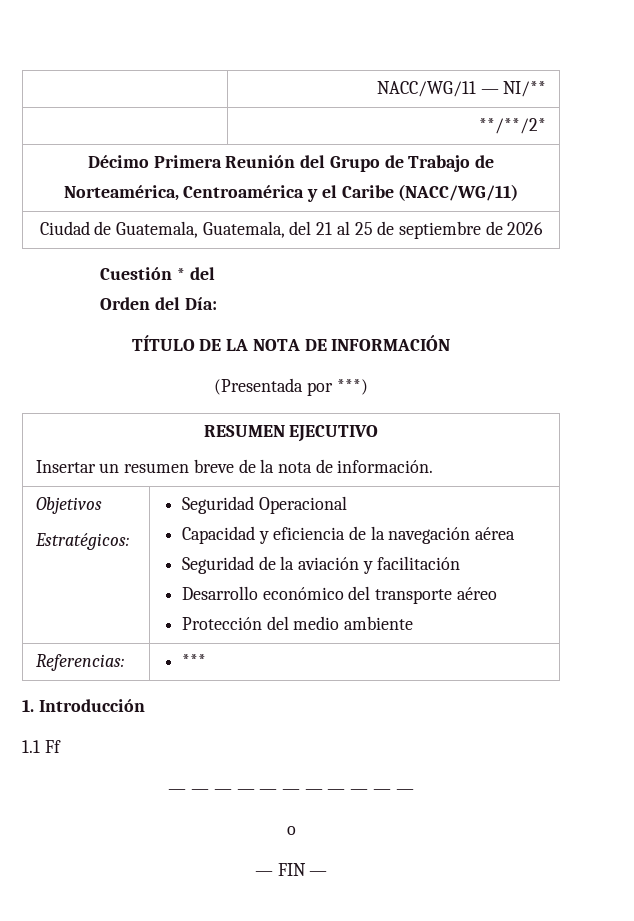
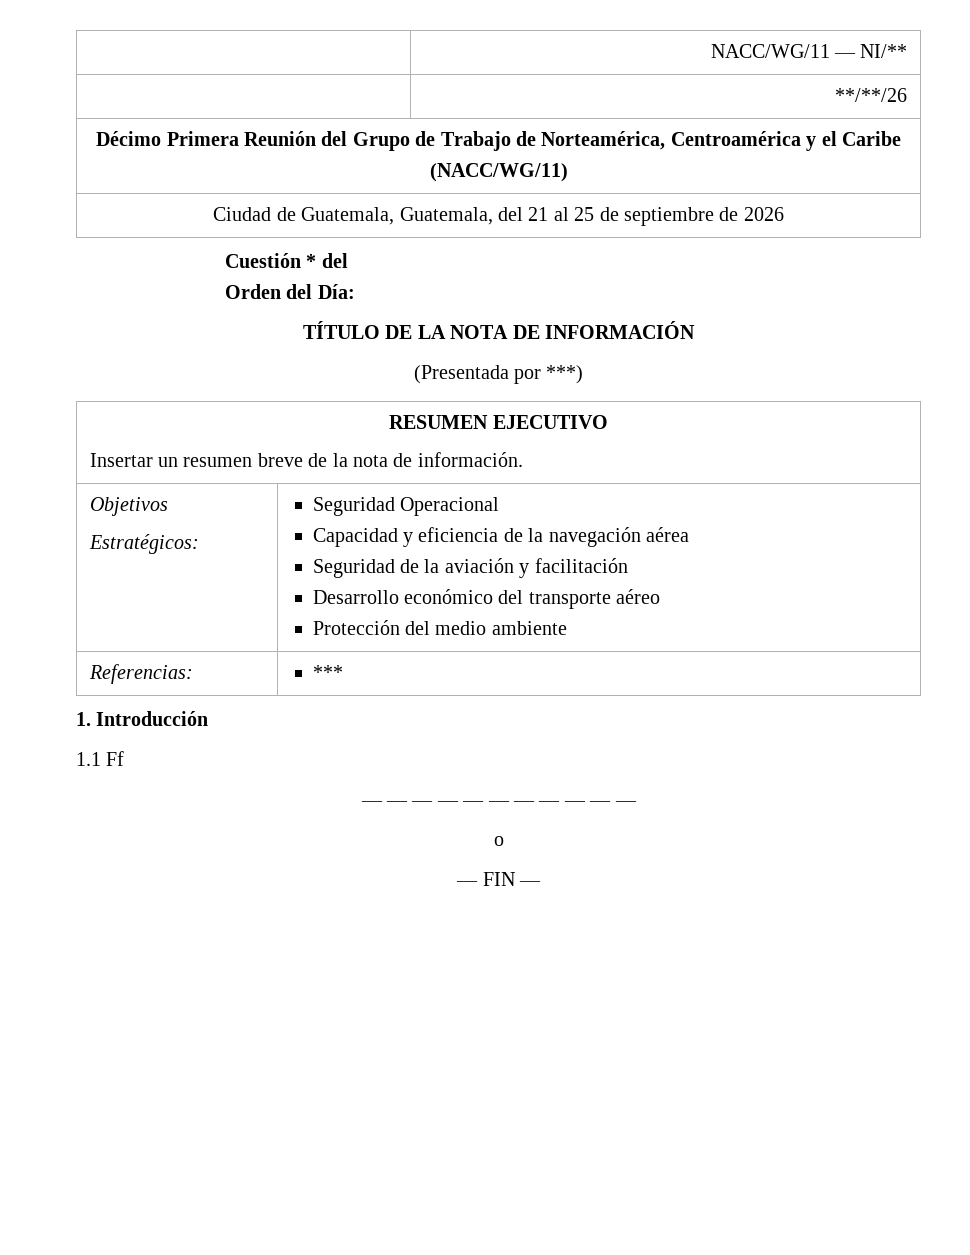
[479,118,547,134] **/**/2* -> [835,88,908,102] **/**/26

